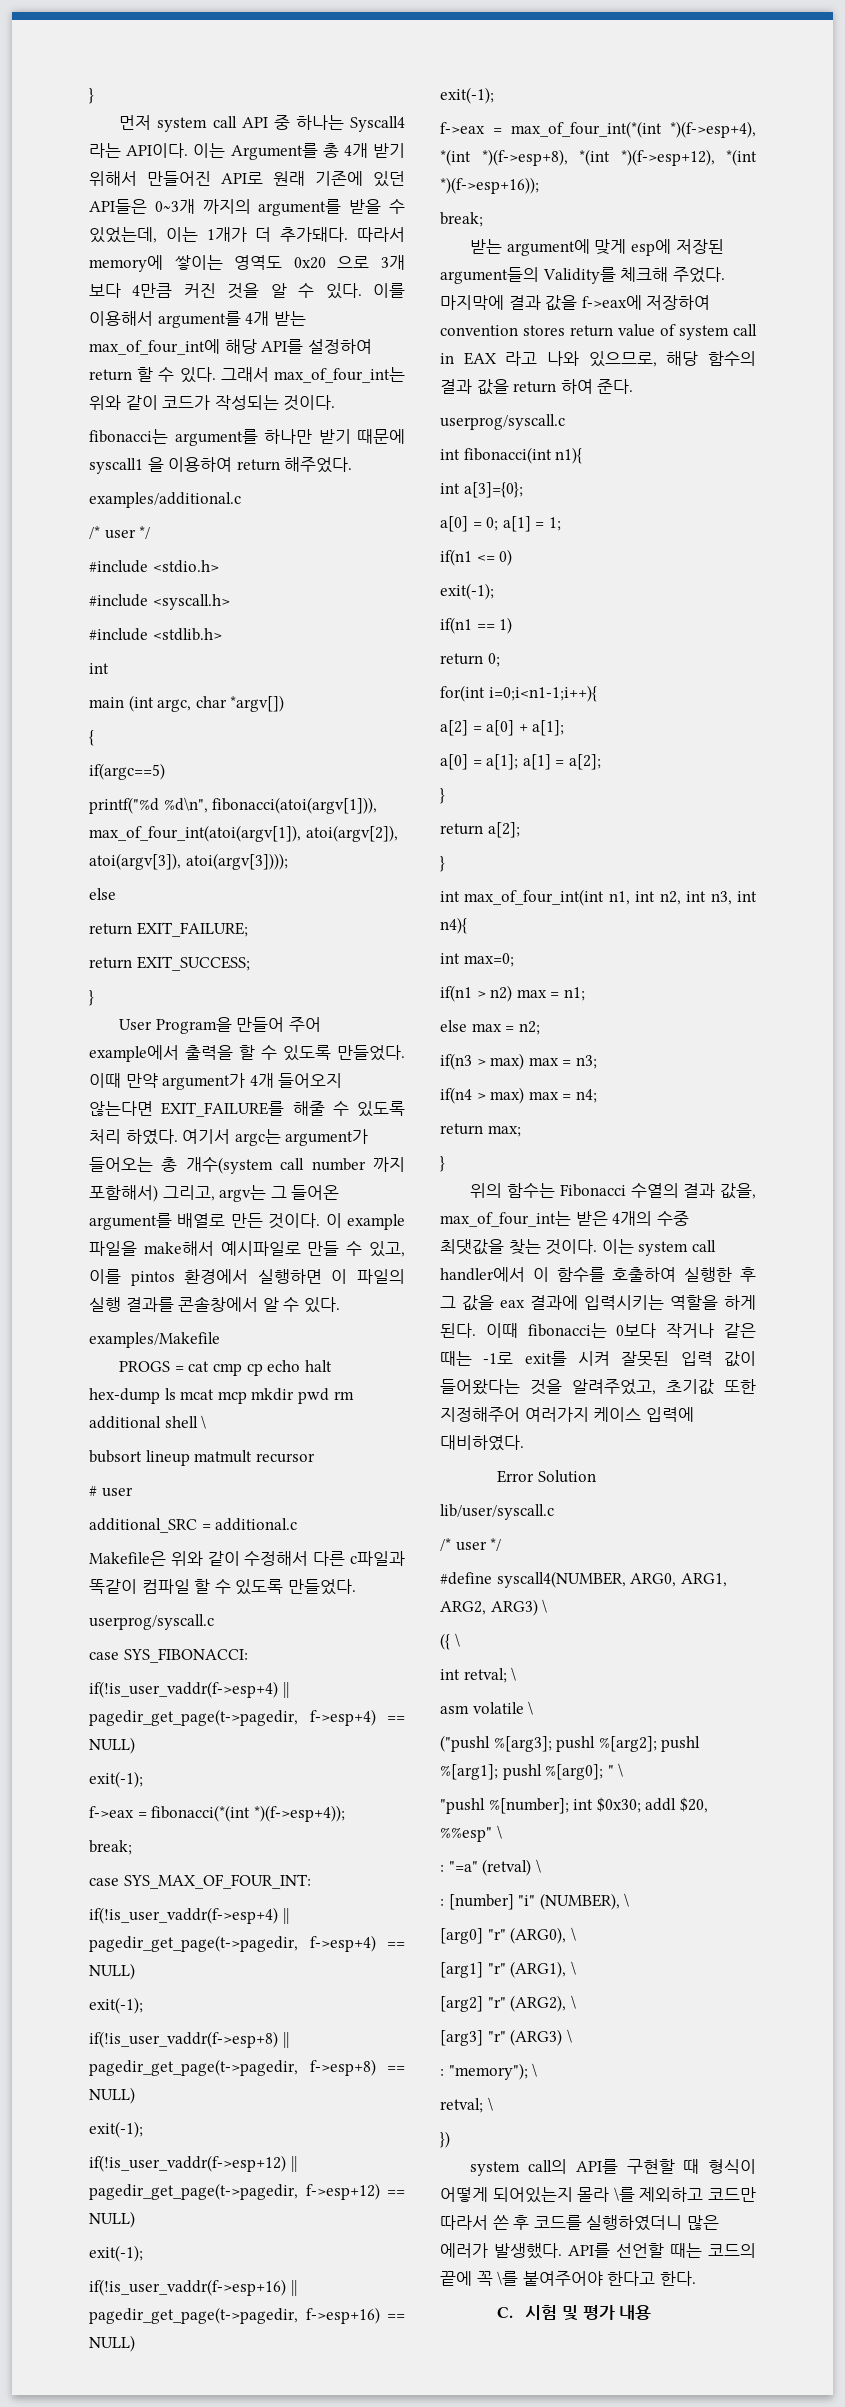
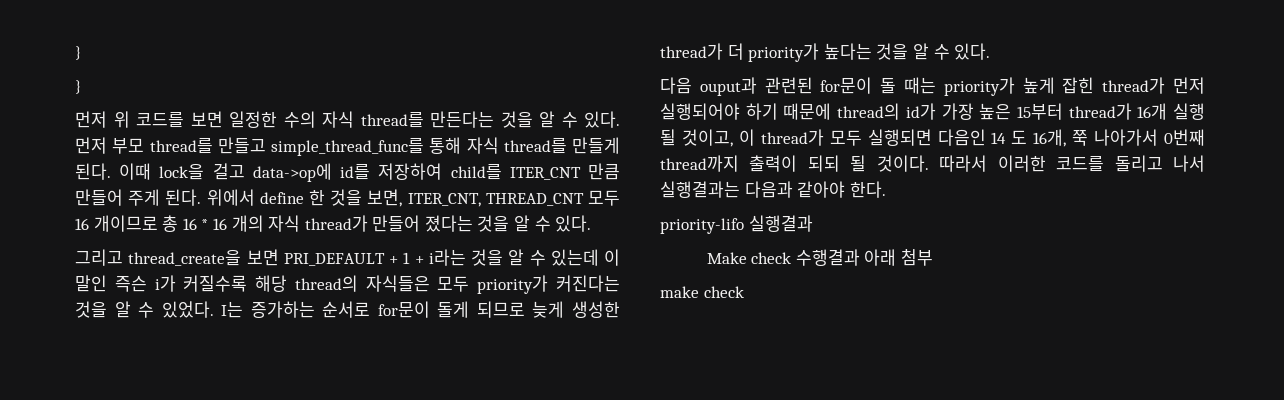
[89,88,94,104] [119,115,406,132] [89,143,405,160] [89,171,405,187] [89,199,405,216] [89,227,406,243] [89,255,405,272] [89,283,405,299] [89,311,306,328] [89,339,372,355] [89,367,405,383] [89,395,336,411] [89,429,405,446] [89,457,353,474] [89,492,241,508] [89,526,151,539] [89,560,219,573] [89,594,230,610] [89,628,222,641] [89,663,109,674] [89,695,285,712] [89,730,94,746] [89,763,165,780] [89,797,378,814] [89,825,398,842] [89,853,288,870] [89,888,116,900] [89,922,248,937] [89,956,250,971] [89,990,94,1006] [119,1017,322,1034] [89,1045,405,1062] [89,1073,343,1090] [89,1101,405,1117] [89,1129,369,1146] [89,1157,405,1174] [89,1185,340,1202] [89,1213,405,1230] [89,1241,406,1257] [89,1269,405,1286] [89,1296,340,1313] [89,1332,220,1348] [119,1360,332,1376] [89,1388,354,1404] [89,1415,207,1429] [89,1450,315,1466] [89,1485,133,1497] [89,1518,298,1533] [89,1551,405,1566] [89,1579,356,1595] [89,1614,214,1630] [89,1648,248,1663] [89,1681,289,1698] [89,1709,405,1726] [89,1737,135,1754] [89,1771,143,1788] [89,1805,345,1822] [89,1840,132,1855] [89,1874,311,1889] [89,1907,289,1924] [89,1935,405,1952] [89,1963,135,1980] [89,1997,143,2014] [89,2031,289,2048] [89,2059,405,2076] [89,2087,135,2104] [89,2121,143,2138] [89,2155,297,2172] [89,2183,405,2200] [89,2211,135,2228] [89,2245,143,2262] [89,2279,297,2296] [89,2307,405,2324] [89,2335,135,2352] [440,87,494,104] [440,121,756,138] [440,149,757,166] [440,177,539,194] [440,212,483,227] [470,239,724,256] [440,267,725,284] [440,295,711,311] [440,324,757,340] [440,351,756,367] [440,379,634,395] [440,414,565,430] [440,447,583,464] [440,482,523,498] [440,516,561,532] [440,549,513,566] [440,583,494,600] [440,617,513,634] [440,653,500,667] [440,685,597,702] [440,720,565,736] [440,754,601,770] [440,788,445,804] [440,822,520,838] [440,856,445,872] [440,889,757,906] [440,917,467,934] [440,953,514,967] [440,985,585,1002] [440,1020,540,1035] [440,1053,597,1070] [440,1087,597,1104] [440,1123,521,1137] [440,1156,445,1172] [470,1183,756,1199] [440,1211,689,1227] [440,1239,716,1256] [440,1267,756,1282] [440,1295,756,1311] [440,1323,756,1338] [440,1351,756,1367] [440,1379,756,1395] [440,1407,694,1422] [440,1435,524,1451] [496,1470,596,1483] [440,1504,554,1520] [440,1538,502,1551] [440,1571,727,1588] [440,1599,548,1616] [440,1633,460,1650] [440,1667,517,1683] [440,1701,534,1715] [440,1735,701,1752] [440,1763,624,1780] [440,1797,708,1814] [440,1825,502,1842] [440,1859,541,1876] [440,1893,630,1910] [440,1927,576,1944] [440,1961,576,1978] [440,1995,576,2012] [440,2029,572,2046] [440,2063,538,2080] [440,2097,493,2113] [440,2131,450,2148] [470,2159,756,2176] [440,2187,756,2203] [440,2215,719,2231] [440,2243,756,2259] [440,2271,696,2286] [496,2305,652,2321] } // 먼저 system call API 중 하나는 Syscall4 라는 API이다. 이는 Argument를 총 4개 받기 위해서 만들어진 API로 원래 기존에 있던 API들은 0~3개 까지의 argument를 받을 수 있었는데, 이는 1개가 더 추가돼다. 따라서 memory에 쌓이는 영역도 0x20 으로 3개 보다 4만큼 커진 것을 알 수 있다. 이를 이용해서 argument를 4개 받는 max_of_four_int에 해당 API를 설정하여 return 할 수 있다. 그래서 max_of_four_int는 위와 같이 코드가 작성되는 것이다. // fibonacci는 argument를 하나만 받기 때문에 syscall1 을 이용하여 return 해주었다. // examples/additional.c // /* user */ // #include <stdio.h> // #include <syscall.h> // #include <stdlib.h> // int // main (int argc, char *argv[]) // { // if(argc==5) // printf("%d %d\n", fibonacci(atoi(argv[1])), max_of_four_int(atoi(argv[1]), atoi(argv[2]), atoi(argv[3]), atoi(argv[3]))); // else // return EXIT_FAILURE; // return EXIT_SUCCESS; // } // User Program을 만들어 주어 example에서 출력을 할 수 있도록 만들었다. 이때 만약 argument가 4개 들어오지 않는다면 EXIT_FAILURE를 해줄 수 있도록 처리 하였다. 여기서 argc는 argument가 들어오는 총 개수(system call number 까지 포함해서) 그리고, argv는 그 들어온 argument를 배열로 만든 것이다. 이 example 파일을 make해서 예시파일로 만들 수 있고, 이를 pintos 환경에서 실행하면 이 파일의 실행 결과를 콘솔창에서 알 수 있다. // examples/Makefile // PROGS = cat cmp cp echo halt hex-dump ls mcat mcp mkdir pwd rm additional shell \ // bubsort lineup matmult recursor // # user // additional_SRC = additional.c // Makefile은 위와 같이 수정해서 다른 c파일과 똑같이 컴파일 할 수 있도록 만들었다. // userprog/syscall.c // case SYS_FIBONACCI: // if(!is_user_vaddr(f->esp+4) || pagedir_get_page(t->pagedir, f->esp+4) == NULL) // exit(-1); // f->eax = fibonacci(*(int *)(f->esp+4)); // break; // case SYS_MAX_OF_FOUR_INT: // if(!is_user_vaddr(f->esp+4) || pagedir_get_page(t->pagedir, f->esp+4) == NULL) // exit(-1); // if(!is_user_vaddr(f->esp+8) || pagedir_get_page(t->pagedir, f->esp+8) == NULL) // exit(-1); // if(!is_user_vaddr(f->esp+12) || pagedir_get_page(t->pagedir, f->esp+12) == NULL) // exit(-1); // if(!is_user_vaddr(f->esp+16) || pagedir_get_page(t->pagedir, f->esp+16) == NULL) // exit(-1); // f->eax = max_of_four_int(*(int *)(f->esp+4), *(int *)(f->esp+8), *(int *)(f->esp+12), *(int *)(f->esp+16)); // break; // 받는 argument에 맞게 esp에 저장된 argument들의 Validity를 체크해 주었다. 마지막에 결과 값을 f->eax에 저장하여 convention stores return value of system call in EAX 라고 나와 있으므로, 해당 함수의 결과 값을 return 하여 준다. // userprog/syscall.c // int fibonacci(int n1){ // int a[3]={0}; // a[0] = 0; a[1] = 1; // if(n1 <= 0) // exit(-1); // if(n1 == 1) // return 0; // for(int i=0;i<n1-1;i++){ // a[2] = a[0] + a[1]; // a[0] = a[1]; a[1] = a[2]; // } // return a[2]; // } // int max_of_four_int(int n1, int n2, int n3, int n4){ // int max=0; // if(n1 > n2) max = n1; // else max = n2; // if(n3 > max) max = n3; // if(n4 > max) max = n4; // return max; // } // 위의 함수는 Fibonacci 수열의 결과 값을, max_of_four_int는 받은 4개의 수중 최댓값을 찾는 것이다. 이는 system call handler에서 이 함수를 호출하여 실행한 후 그 값을 eax 결과에 입력시키는 역할을 하게 된다. 이때 fibonacci는 0보다 작거나 같은 때는 -1로 exit를 시켜 잘못된 입력 값이 들어왔다는 것을 알려주었고, 초기값 또한 지정해주어 여러가지 케이스 입력에 대비하였다. // Error Solution // lib/user/syscall.c // /* user */ // #define syscall4(NUMBER, ARG0, ARG1, ARG2, ARG3) \ // ({ \ // int retval; \ // asm volatile \ // ("pushl %[arg3]; pushl %[arg2]; pushl %[arg1]; pushl %[arg0]; " \ // "pushl %[number]; int $0x30; addl $20, %%esp" \ // : "=a" (retval) \ // : [number] "i" (NUMBER), \ // [arg0] "r" (ARG0), \ // [arg1] "r" (ARG1), \ // [arg2] "r" (ARG2), \ // [arg3] "r" (ARG3) \ // : "memory"); \ // retval; \ // }) // system call의 API를 구현할 때 형식이 어떻게 되어있는지 몰라 \를 제외하고 코드만 따라서 쓴 후 코드를 실행하였더니 많은 에러가 발생했다. API를 선언할 때는 코드의 끝에 꼭 \를 붙여주어야 한다고 한다. // C. 시험 및 평가 내용 -> [75,46,82,60] [75,80,82,94] [75,111,620,128] [75,137,620,156] [75,163,620,182] [75,189,620,207] [75,215,592,232] [75,249,620,266] [75,275,620,294] [75,301,620,318] [660,43,991,62] [660,77,1205,96] [660,103,1205,120] [660,129,1205,147] [660,155,1205,172] [660,181,886,198] [660,215,813,234] [706,249,934,266] [660,286,744,298] } // } // 먼저 위 코드를 보면 일정한 수의 자식 thread를 만든다는 것을 알 수 있다. 먼저 부모 thread를 만들고 simple_thread_func를 통해 자식 thread를 만들게 된다. 이때 lock을 걸고 data->op에 id를 저장하여 child를 ITER_CNT 만큼 만들어 주게 된다. 위에서 define 한 것을 보면, ITER_CNT, THREAD_CNT 모두 16 개이므로 총 16 * 16 개의 자식 thread가 만들어 졌다는 것을 알 수 있다. // 그리고 thread_create을 보면 PRI_DEFAULT + 1 + i라는 것을 알 수 있는데 이 말인 즉슨 i가 커질수록 해당 thread의 자식들은 모두 priority가 커진다는 것을 알 수 있었다. I는 증가하는 순서로 for문이 돌게 되므로 늦게 생성한 thread가 더 priority가 높다는 것을 알 수 있다. // 다음 ouput과 관련된 for문이 돌 때는 priority가 높게 잡힌 thread가 먼저 실행되어야 하기 때문에 thread의 id가 가장 높은 15부터 thread가 16개 실행 될 것이고, 이 thread가 모두 실행되면 다음인 14 도 16개, 쭉 나아가서 0번째 thread까지 출력이 되되 될 것이다. 따라서 이러한 코드를 돌리고 나서 실행결과는 다음과 같아야 한다. // priority-lifo 실행결과 // Make check 수행결과 아래 첨부 // make check

